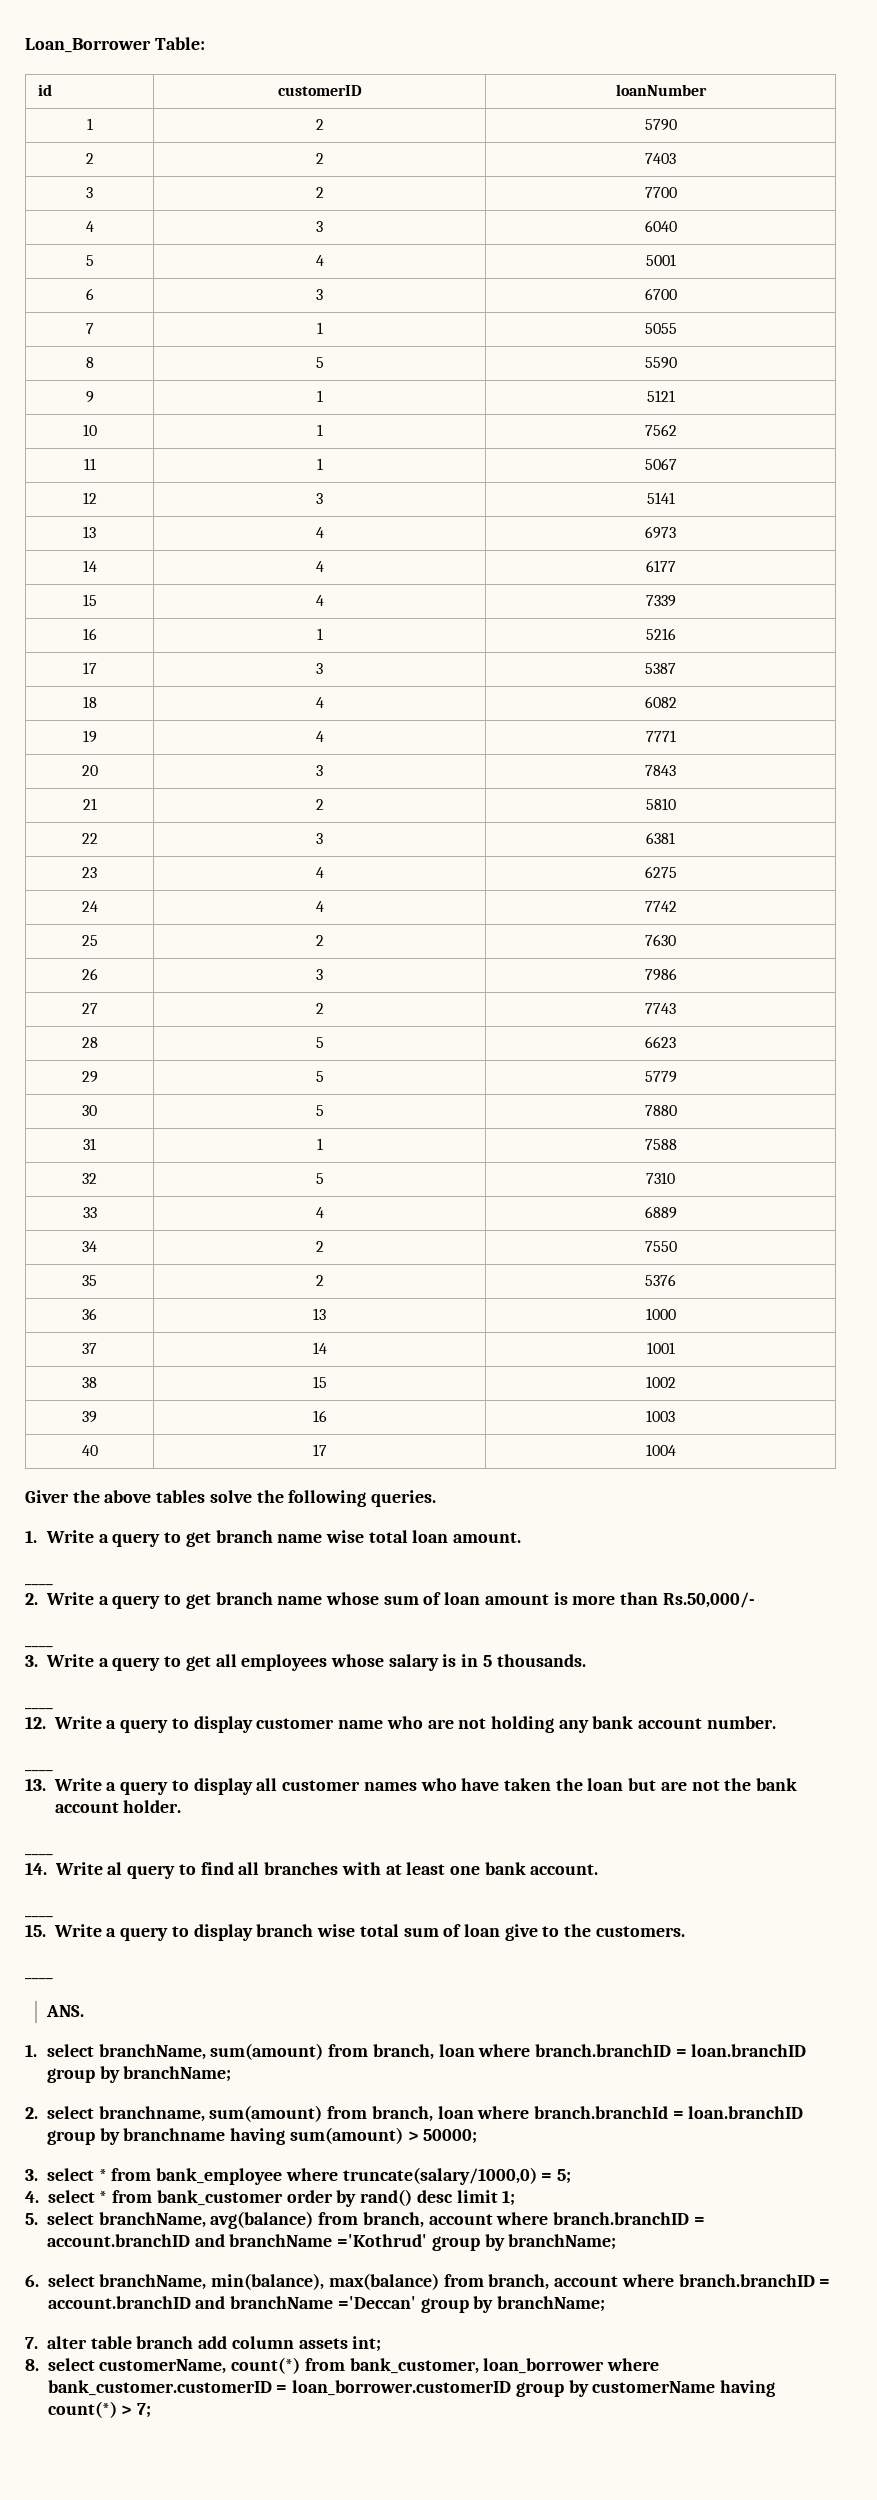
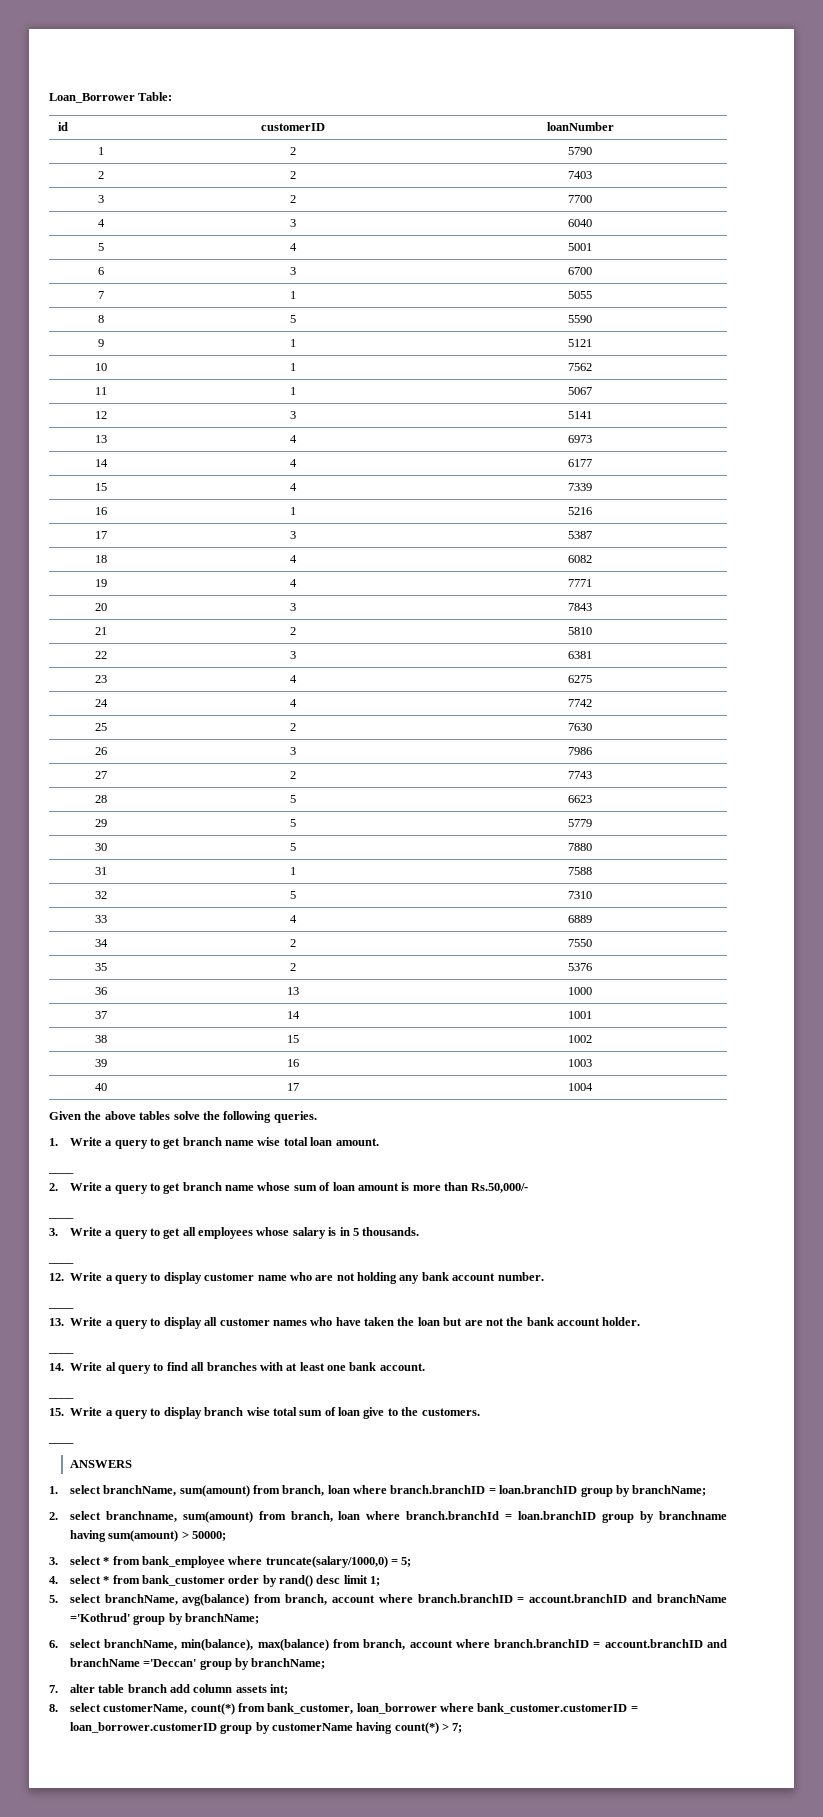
[25,1490,69,1503] Giver -> [49,1111,81,1120] Given
[45,2005,84,2017] ANS. -> [69,1460,132,1468] ANSWERS

